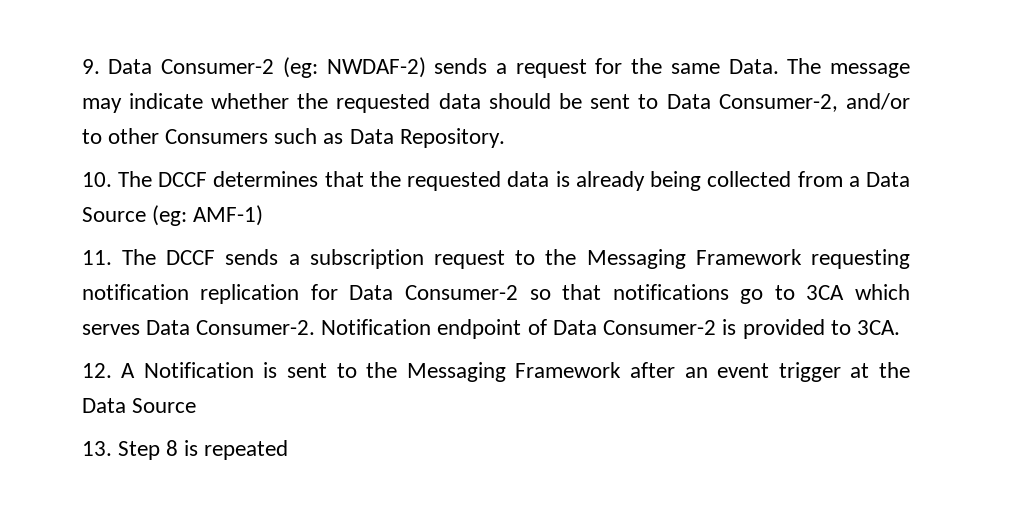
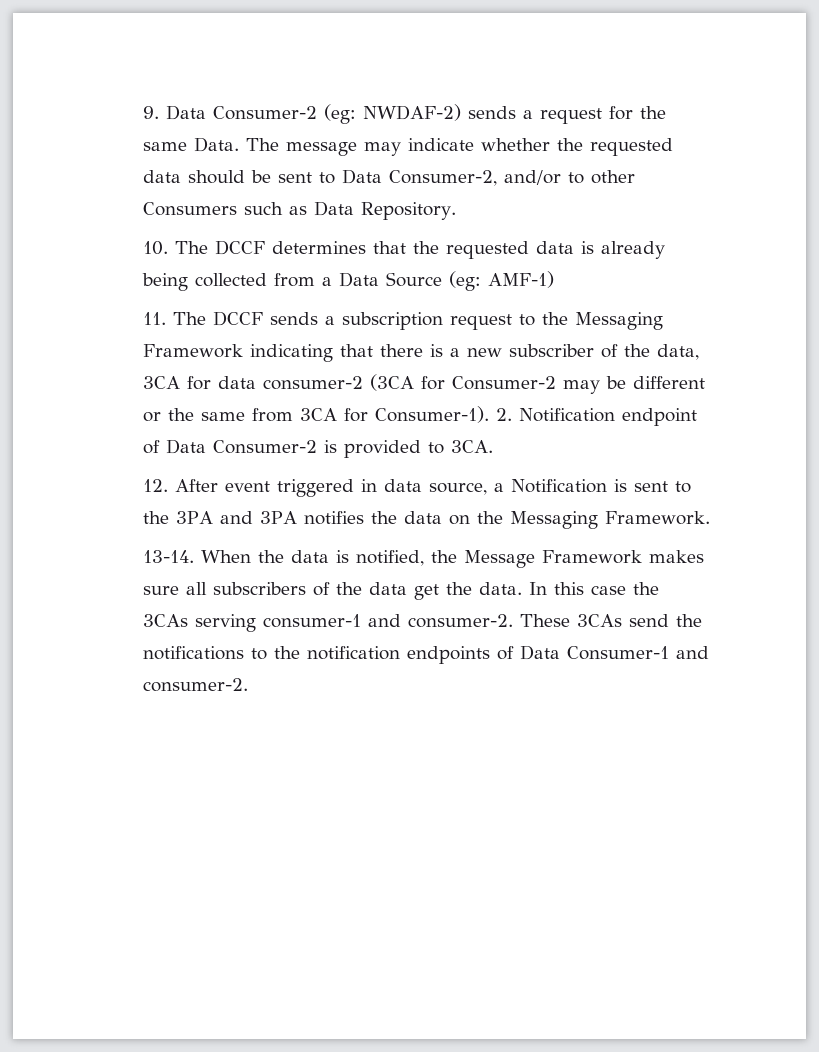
[810,249,910,269] [81,284,910,304] [81,320,316,335] requesting notification replication for Data Consumer-2 so that notifications go to 3CA which serves Data Consumer-2. -> [249,344,699,362] [142,374,705,394] [142,406,512,423] indicating that there is a new subscriber of the data, 3CA for data consumer-2 (3CA for Consumer-2 may be different or the same from 3CA for Consumer-1). 2.
[121,363,136,378] A -> [174,479,504,497] After event triggered in data source, a
[406,362,910,382] [81,398,196,413] [81,440,289,460] Messaging Framework after an event trigger at the Data Source // 13. Step 8 is repeated -> [175,511,710,529] [142,550,704,568] [142,582,659,600] [142,614,702,632] [142,645,709,664] [142,678,248,692] 3PA and 3PA notifies the data on the Messaging Framework. // 13-14. When the data is notified, the Message Framework makes sure all subscribers of the data get the data. In this case the 3CAs serving consumer-1 and consumer-2. These 3CAs send the notifications to the notification endpoints of Data Consumer-1 and consumer-2.

